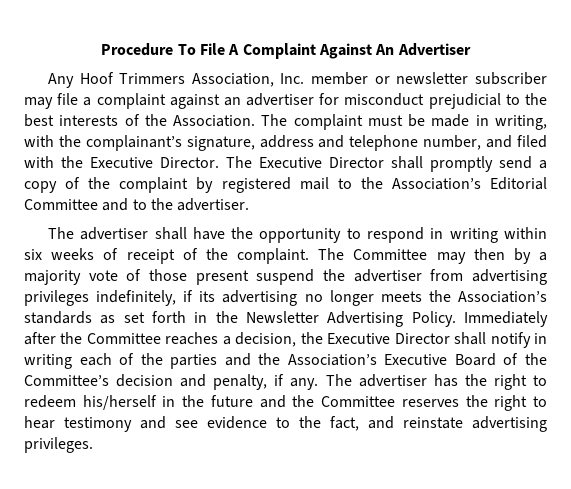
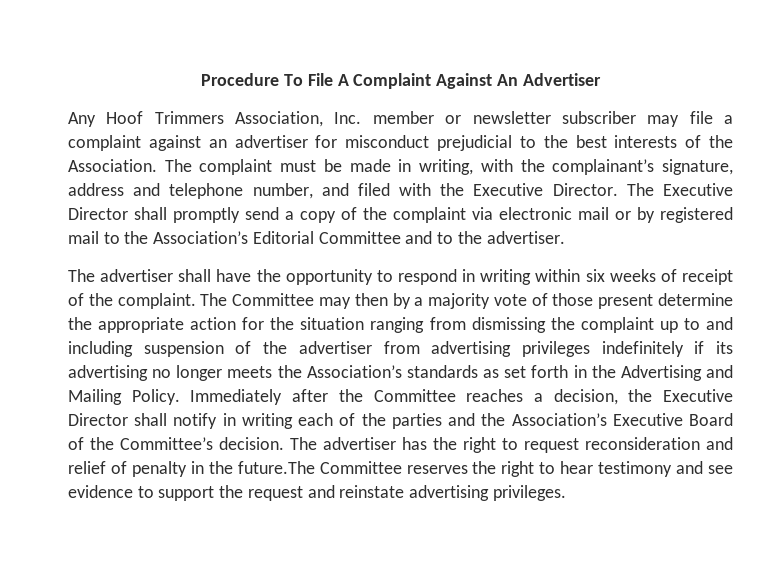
(189, 185) none -> [472,207,631,220] via electronic mail or
[256,269,315,285] suspend -> [658,293,733,306] [68,317,734,333] [68,341,252,357] determine the appropriate action for the situation ranging from dismissing the complaint up to and including suspension of
[96,290,177,306] indefinitely, -> [601,341,684,357] indefinitely
[246,311,404,327] Newsletter Advertising -> [620,365,733,381] [68,389,122,405] Advertising and Mailing
[116,374,319,390] decision and penalty, if any. -> [219,437,284,450] decision.
[24,395,315,410] redeem his/herself in the future and the -> [524,437,733,453] [68,461,315,477] request reconsideration and relief of penalty in the future.The
[299,416,359,431] the fact, -> [158,485,303,501] support the request

